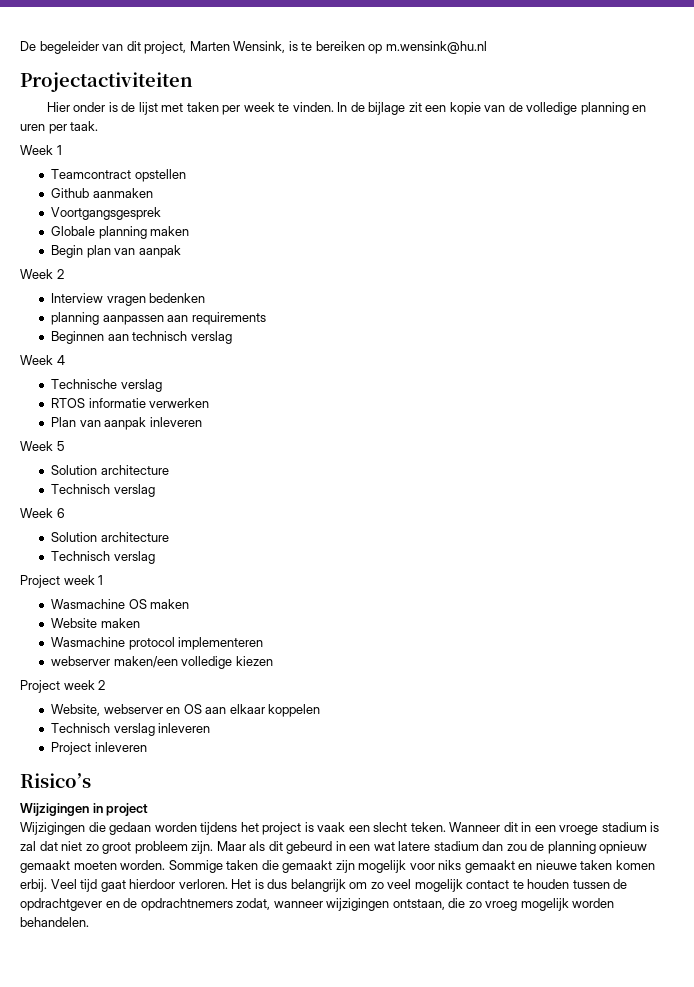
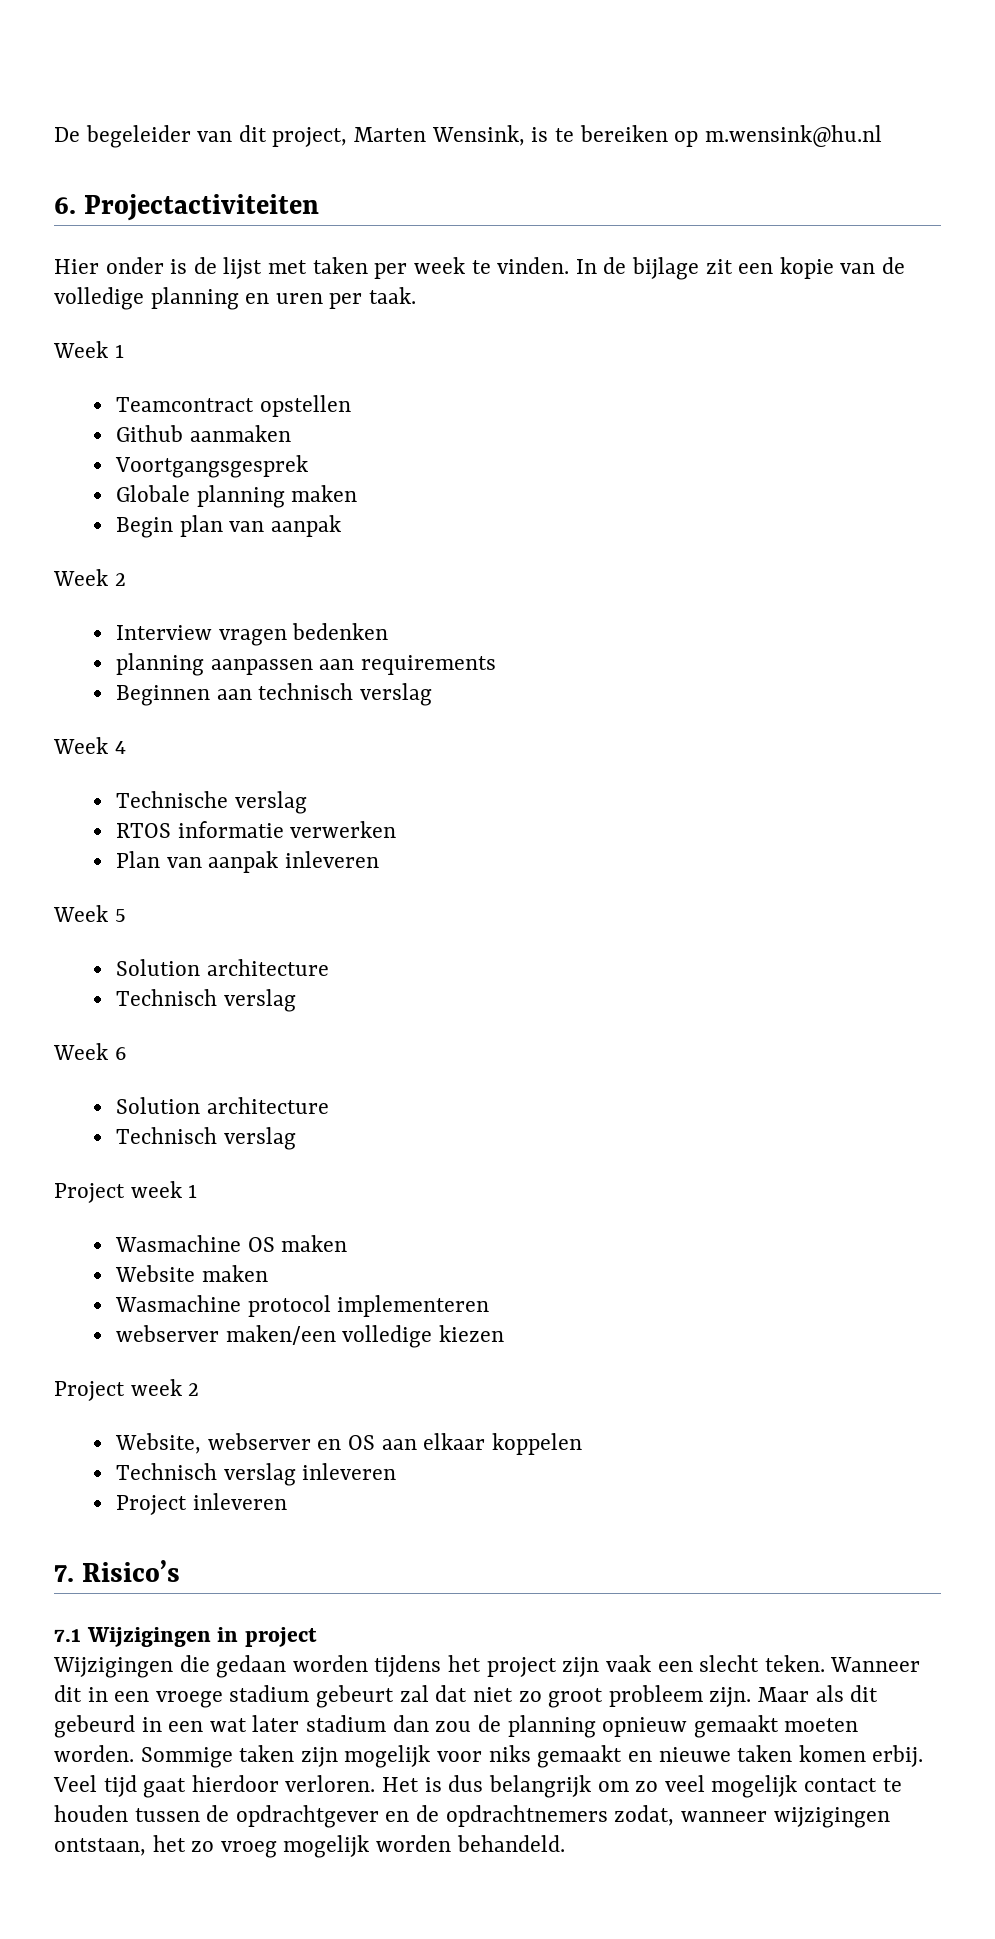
(487, 47) none -> [54,197,76,214] 6.
(147, 747) none -> [54,1565,74,1582] 7.
(91, 780) none -> [54,1629,81,1642] 7.1
[304,822,314,832] is -> [562,1657,600,1677] zijn
[650,822,660,832] is -> [316,1685,395,1708] gebeurt
[398,841,431,851] latere -> [252,1715,300,1732] later
[261,860,333,873] die gemaakt -> (295, 1753) none
[448,898,466,908] die -> [152,1835,186,1852] het
[20,917,89,927] behandelen. -> [456,1835,565,1852] behandeld.

